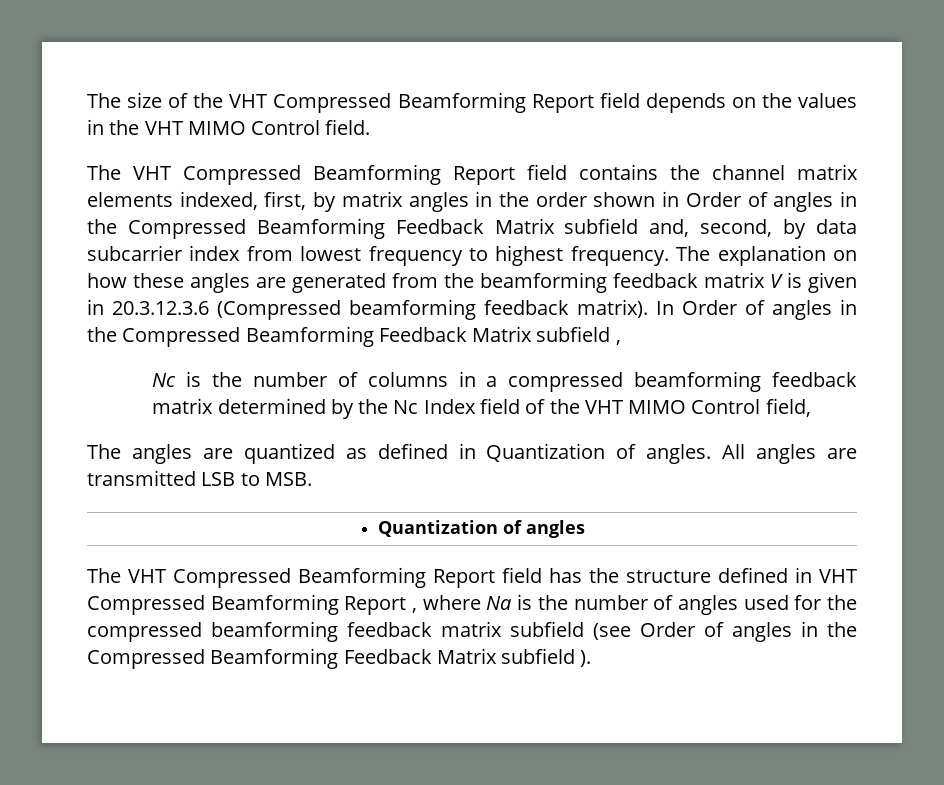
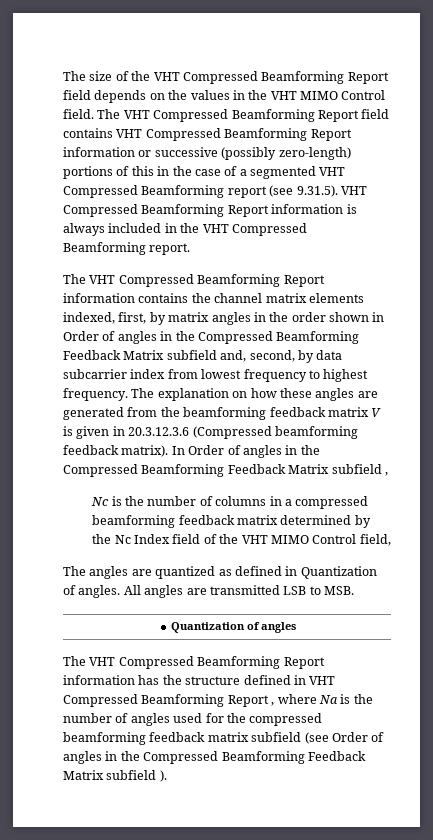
[87,164,567,185] // The VHT Compressed Beamforming Report field -> [97,109,390,122] [63,128,352,141] [63,147,351,160] [63,166,346,179] [63,185,367,198] [63,204,357,217] [63,223,307,236] [63,242,191,255] [63,274,325,287] [63,293,135,303] The VHT Compressed Beamforming Report field contains VHT Compressed Beamforming Report information or successive (possibly zero-length) portions of this in the case of a segmented VHT Compressed Beamforming report (see 9.31.5). VHT Compressed Beamforming Report information is always included in the VHT Compressed Beamforming report. // The VHT Compressed Beamforming Report information
[502,567,542,583] field -> [63,675,135,685] information

